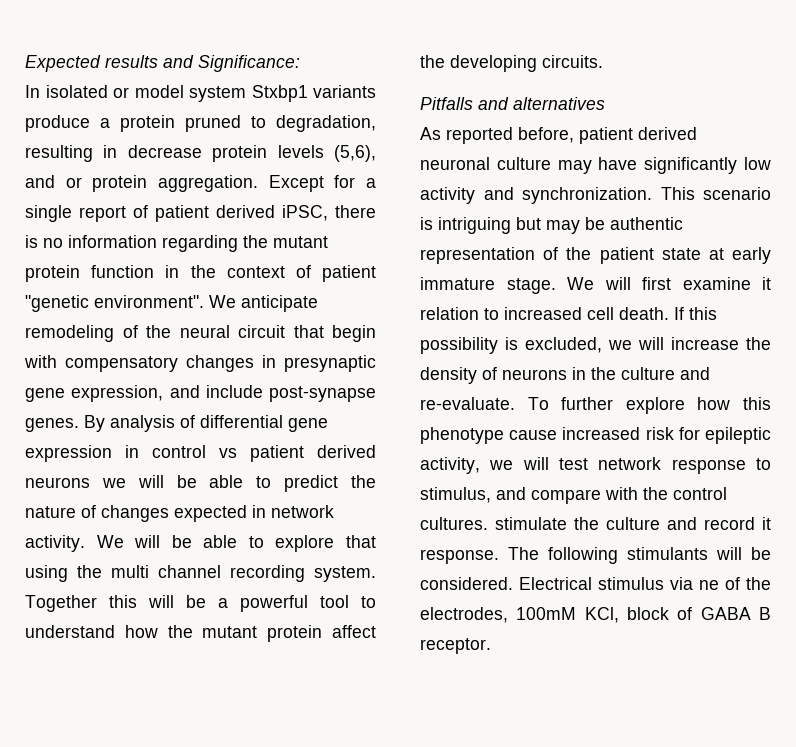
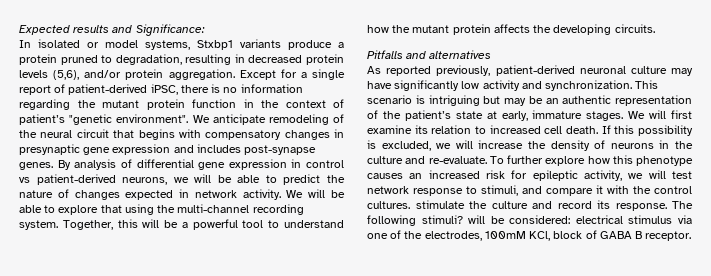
[189,86,246,102] system -> [145,40,190,50] systems,
[127,145,202,158] decrease -> [248,55,303,63] decreased
[25,175,82,188] and or -> [84,70,122,78] and/or
[155,205,275,222] patient derived -> [68,84,148,95] patient-derived
[322,265,376,282] patient -> [19,114,65,125] patient’s
[332,325,376,342] begin -> [138,129,175,140] begins
[71,385,263,402] expression, and include -> [112,144,241,155] expression and includes
[250,445,376,462] [25,477,90,488] patient derived neurons -> [36,174,168,185] patient-derived neurons,
[111,565,221,578] multi channel -> [177,204,250,213] multi-channel
[25,595,97,612] Together -> [62,220,113,230] Together,
[332,625,377,638] affect -> [493,24,530,33] affects
[518,127,697,144] before, patient derived -> [436,65,575,76] previously, patient-derived
(605, 223) none -> [545,98,559,104] an
[599,247,654,264] patient -> [404,110,451,121] patient’s
[732,247,771,264] [420,277,556,294] early immature stage. -> [501,110,624,121] early, immature stages.
[762,277,771,290] it -> [414,125,428,134] its
[509,430,558,440] cause -> [367,173,423,179] causes an
[420,487,491,503] stimulus, -> [481,185,518,196] stimuli,
(601, 496) none -> [596,185,603,194] it
[762,517,771,530] it -> [597,200,610,209] its
[627,547,771,560] [420,577,592,590] stimulants will be considered. Electrical -> [421,215,623,224] stimuli? will be considered: electrical
[699,580,719,590] ne -> [367,233,388,239] one

